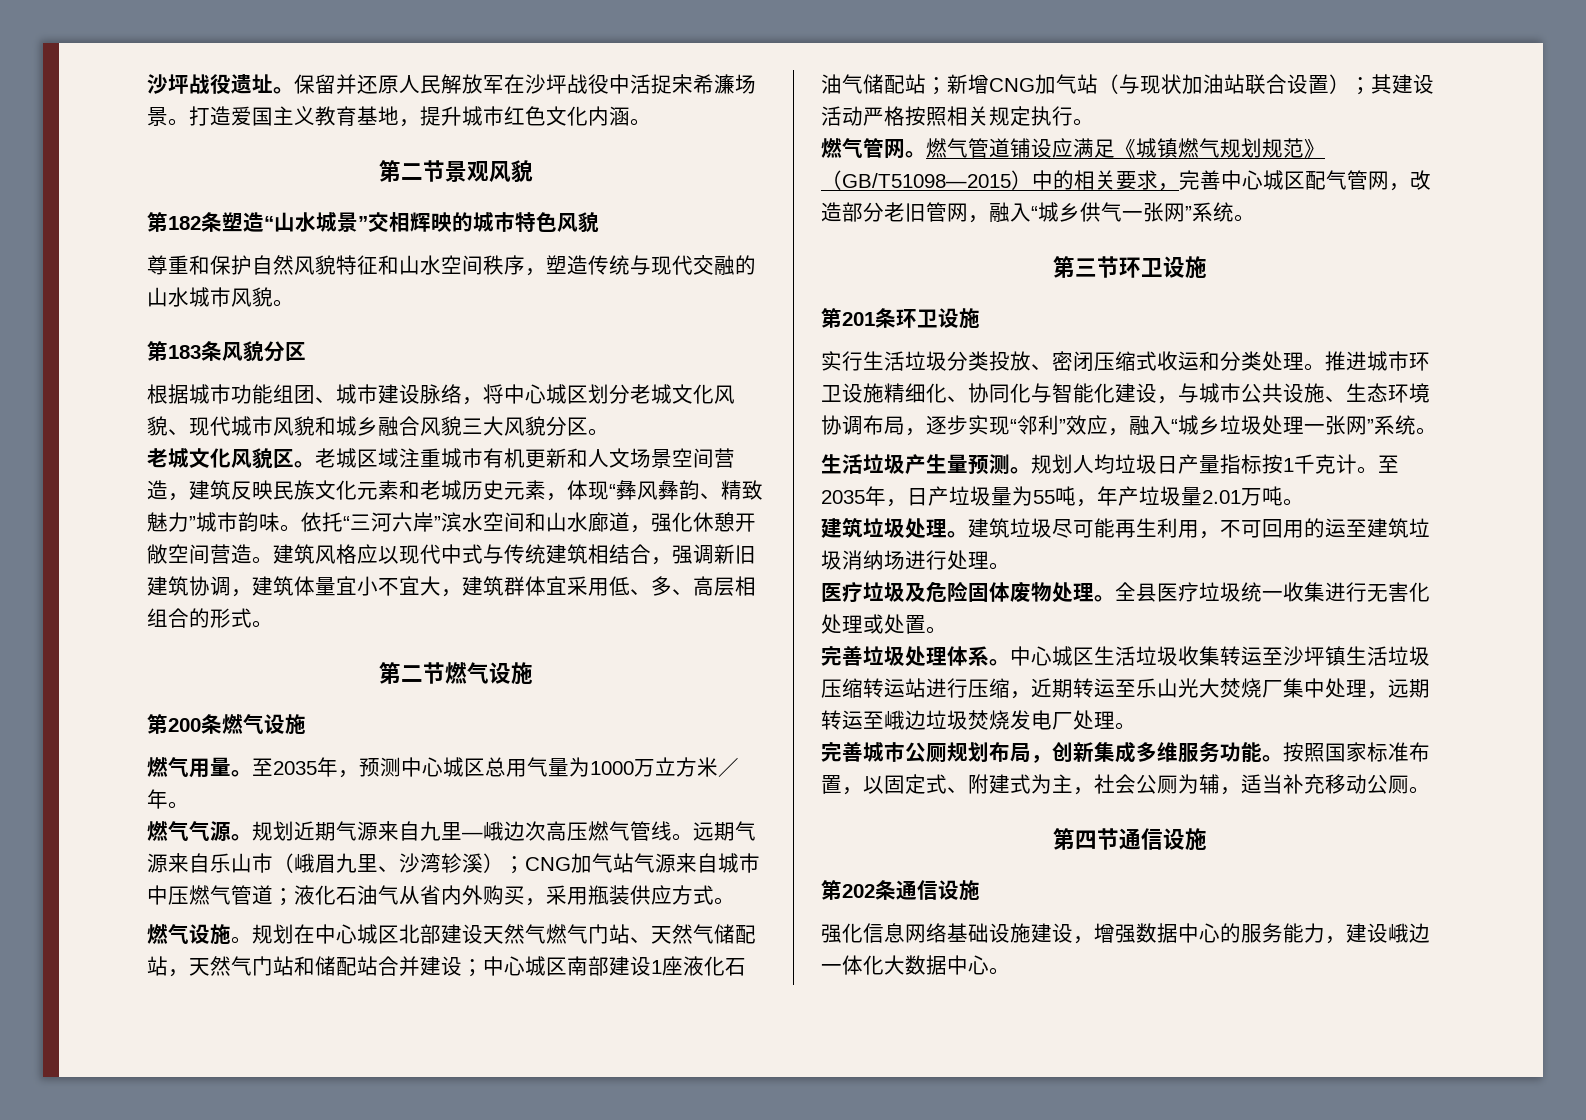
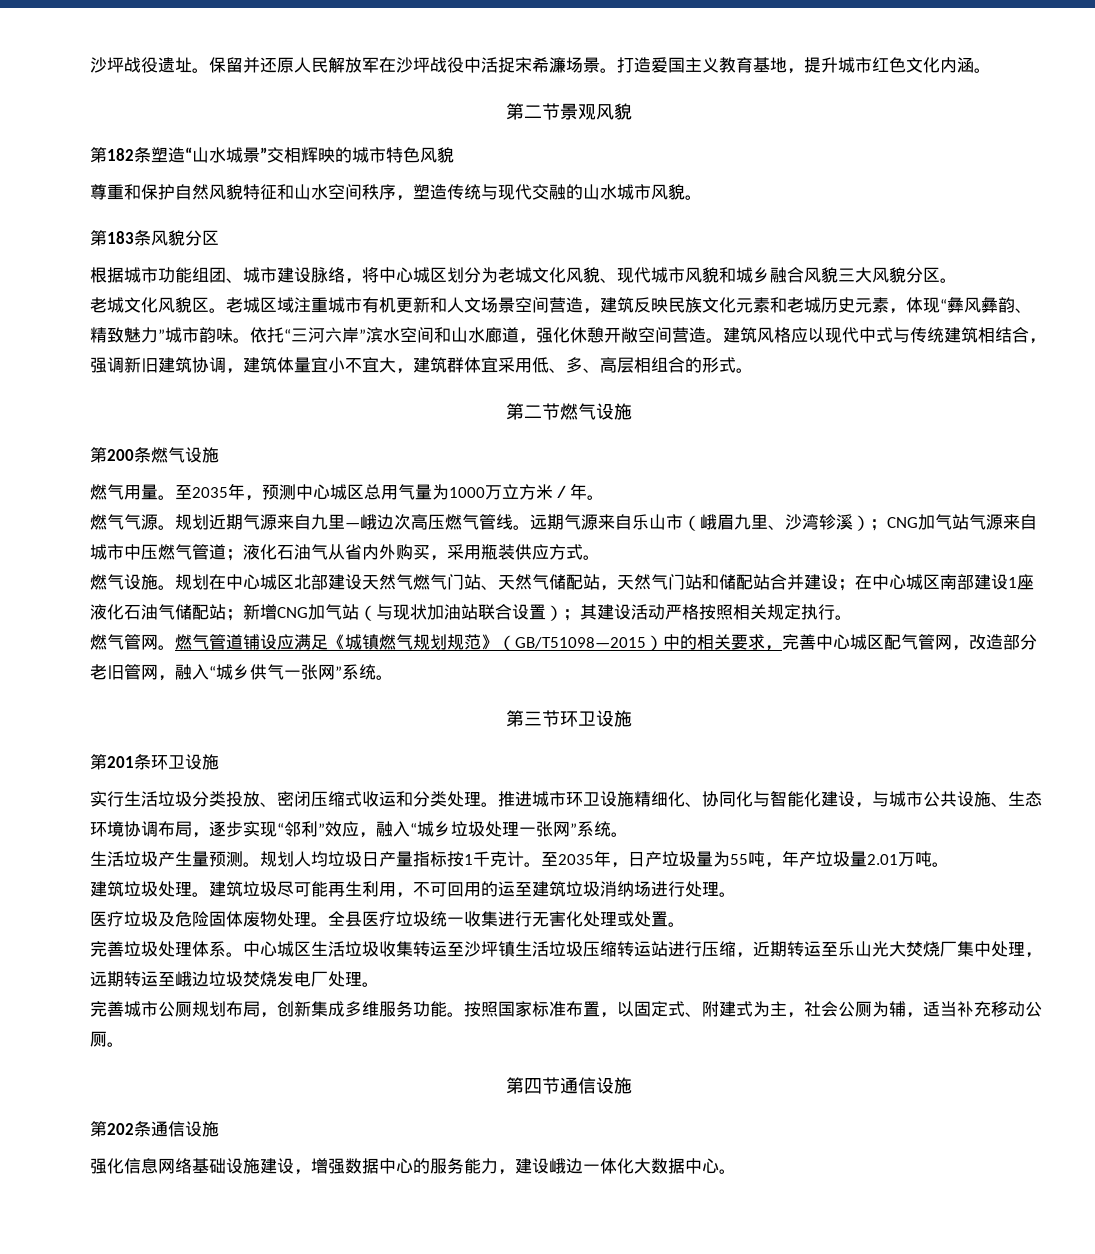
(630, 394) none -> [481,267,498,283] 为
(483, 968) none -> [855,574,872,590] 在

